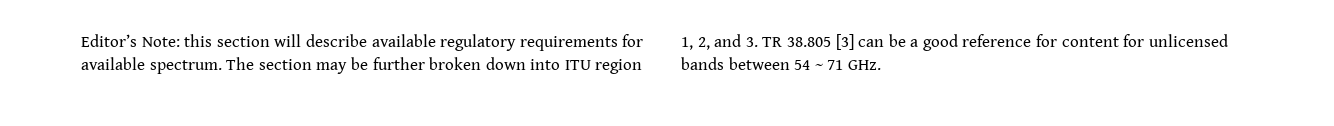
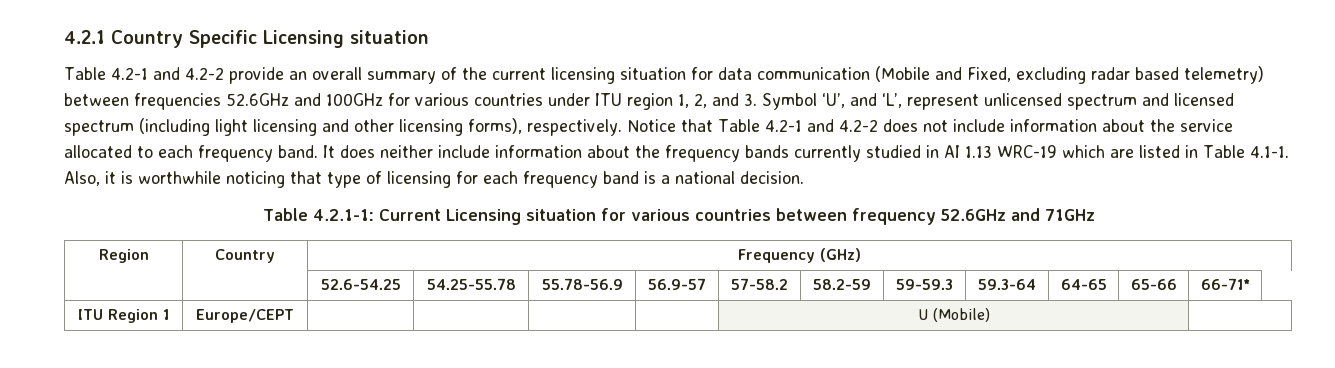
[81,34,644,51] [81,57,561,74] Editor’s Note: this section will describe available regulatory requirements for available spectrum. The section may be further broken down into -> [64,30,429,48] [64,66,1264,84] [64,93,590,110] 4.2.1 Country Specific Licensing situation // Table 4.2-1 and 4.2-2 provide an overall summary of the current licensing situation for data communication (Mobile and Fixed, excluding radar based telemetry) between frequencies 52.6GHz and 100GHz for various countries under
[762,34,1228,51] [681,57,881,70] TR 38.805 [3] can be a good reference for content for unlicensed bands between 54 ~ 71 GHz. -> [762,93,1234,110] [64,118,1233,136] [64,145,1289,162] [64,171,804,188] [262,208,1095,225] [98,249,149,263] [215,249,275,263] [737,248,861,263] [320,279,401,290] [426,278,516,290] [541,278,623,290] [648,278,706,290] [731,278,788,290] [813,279,871,290] [896,279,953,290] [978,279,1036,290] [1060,279,1107,290] [1130,279,1177,290] [1200,278,1250,290] [78,309,169,323] [196,309,294,323] [917,308,990,322] Symbol ‘U’, and ‘L’, represent unlicensed spectrum and licensed spectrum (including light licensing and other licensing forms), respectively. Notice that Table 4.2-1 and 4.2-2 does not include information about the service allocated to each frequency band. It does neither include information about the frequency bands currently studied in AI 1.13 WRC-19 which are listed in Table 4.1-1. Also, it is worthwhile noticing that type of licensing for each frequency band is a national decision. // Table 4.2.1-1: Current Licensing situation for various countries between frequency 52.6GHz and 71GHz // Region | Country | Frequency (GHz) // | | 52.6-54.25 | 54.25-55.78 | 55.78-56.9 | 56.9-57 | 57-58.2 | 58.2-59 | 59-59.3 | 59.3-64 | 64-65 | 65-66 | 66-71* // ITU Region 1 | Europe/CEPT | | | | | U (Mobile) |

